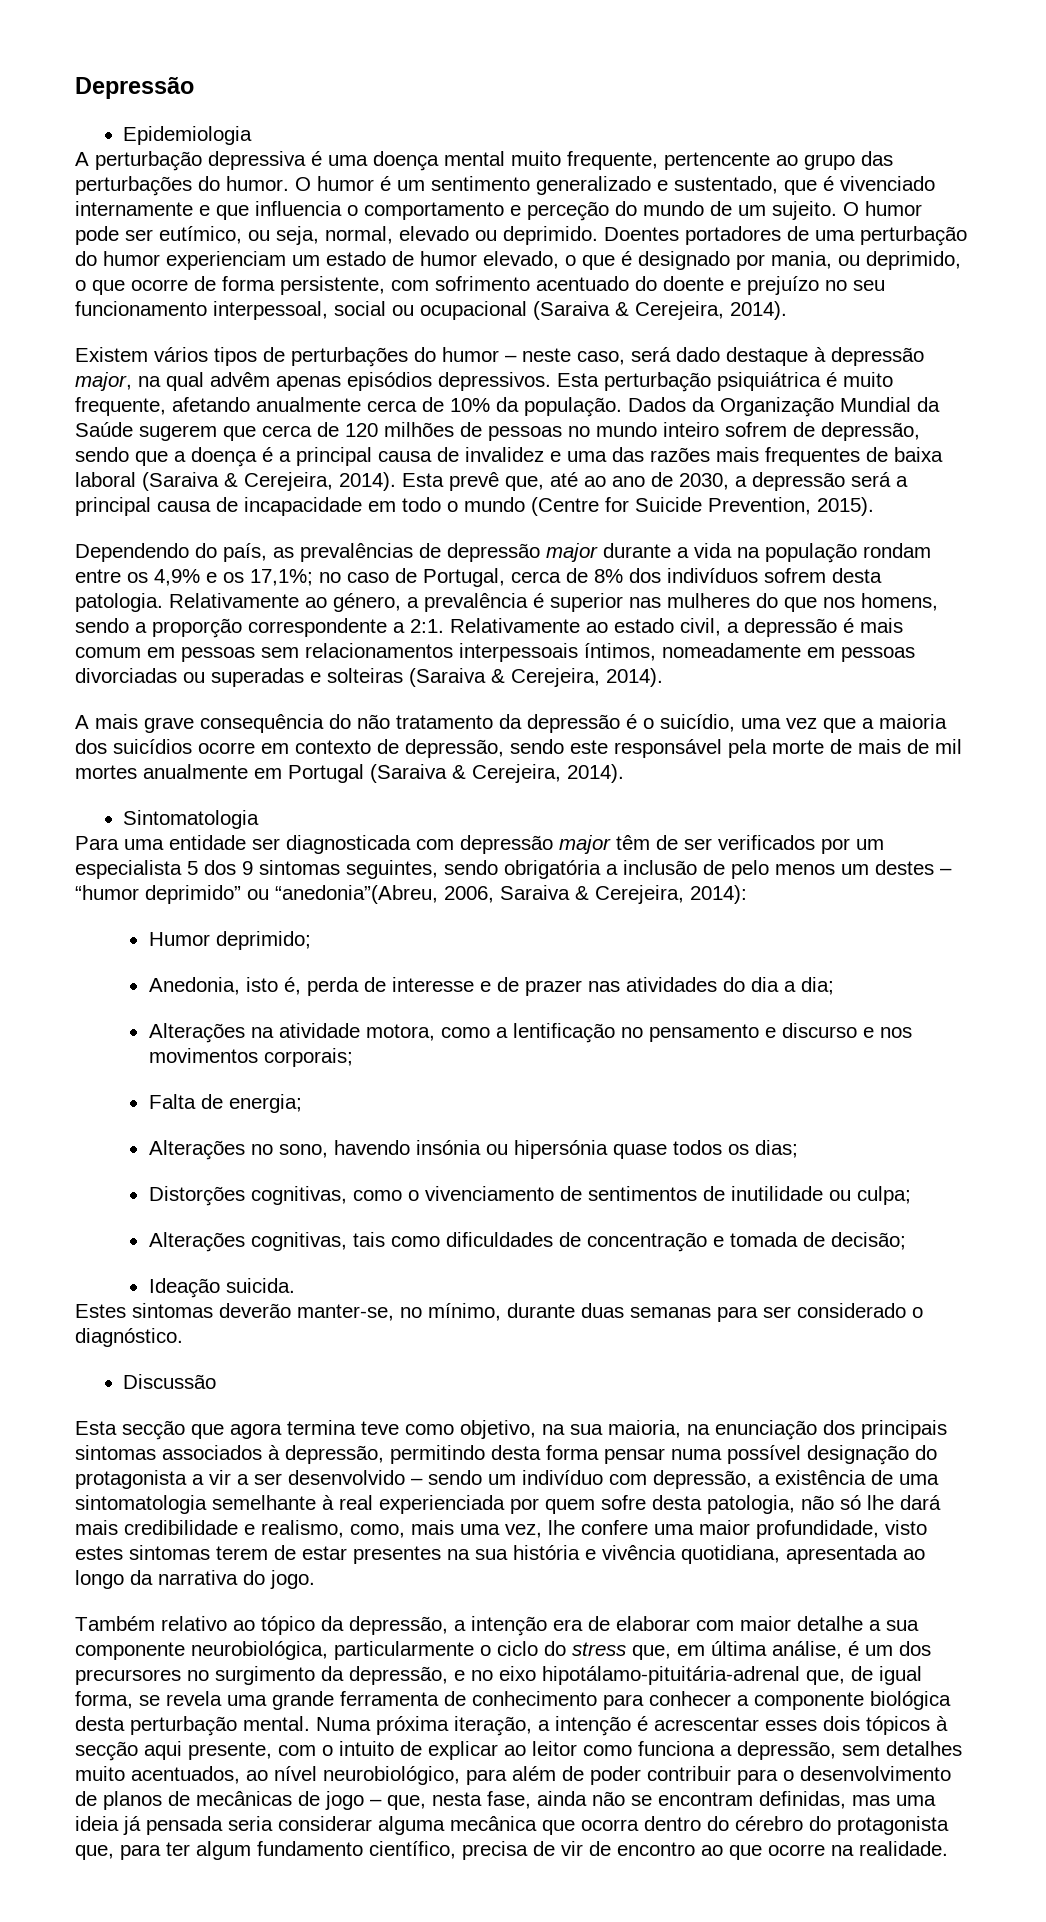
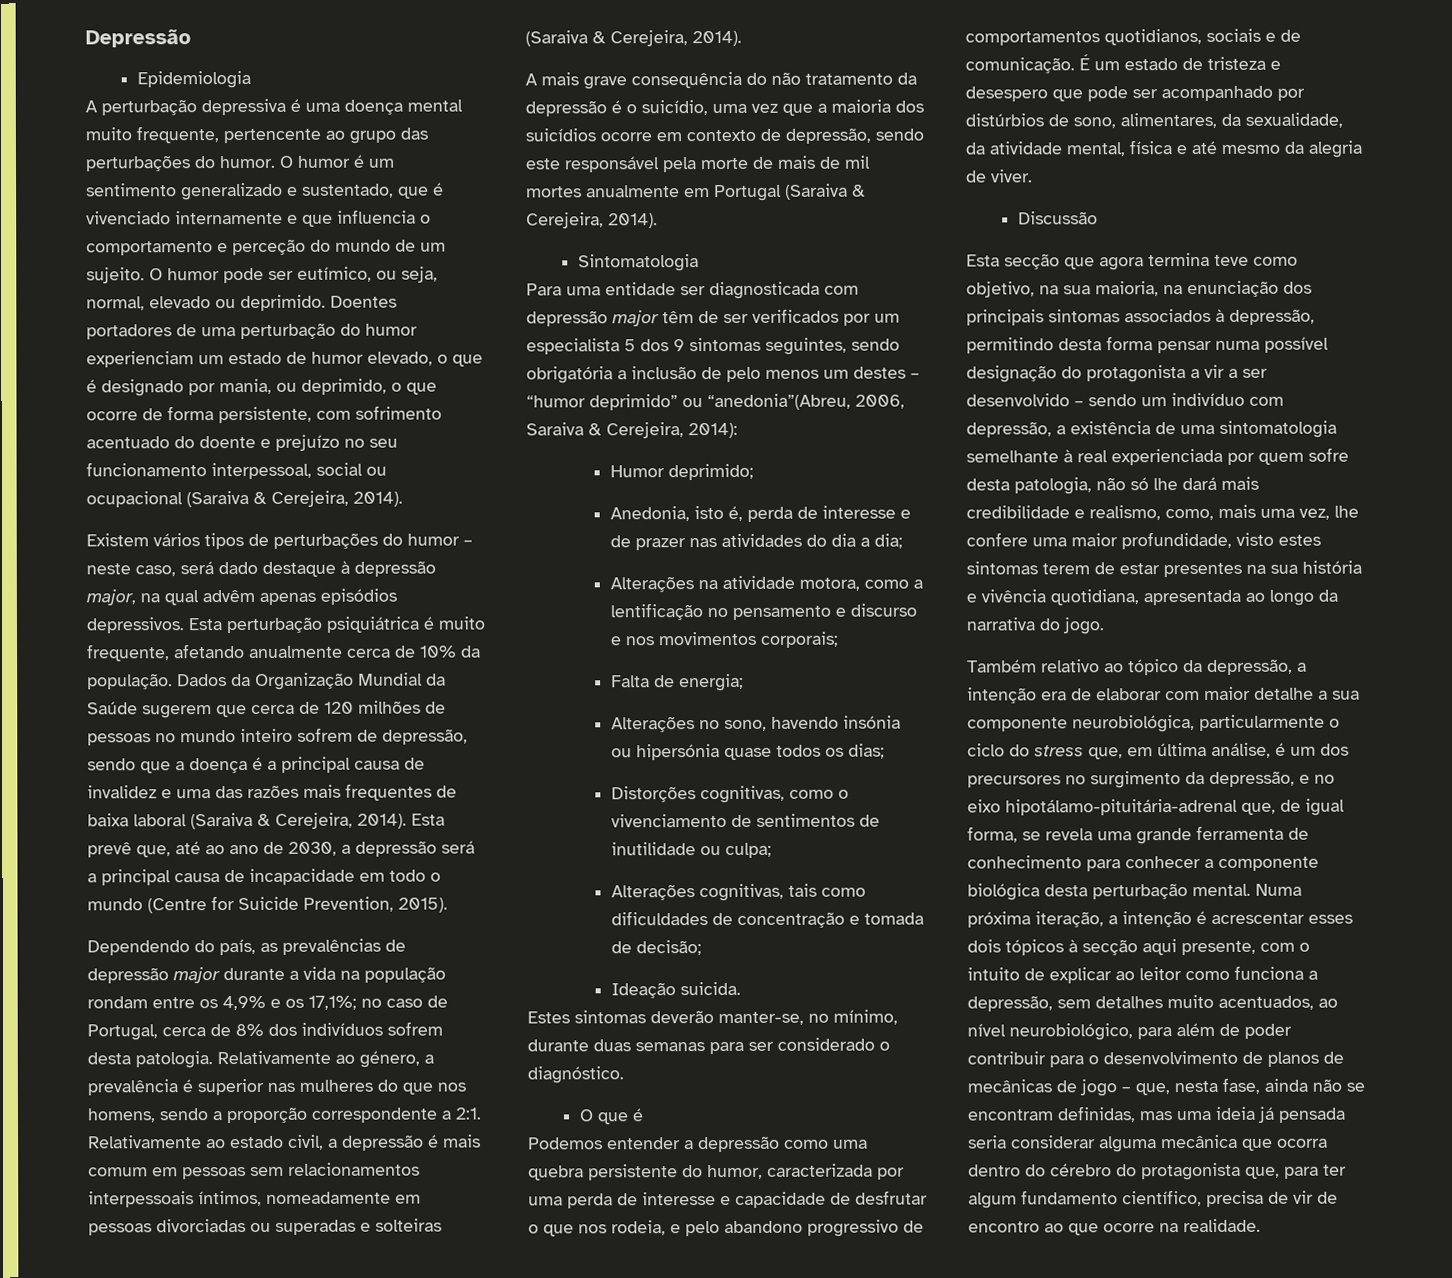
(183, 1337) none -> [578,1108,644,1125] [528,1135,868,1153] [528,1163,905,1181] [528,1190,928,1209] [528,1219,924,1237] [965,28,1301,46] [965,54,1281,74] [965,85,1305,102] [965,112,1343,129] [965,140,1362,158] [966,169,1033,183] // O que é // Podemos entender a depressão como uma quebra persistente do humor, caracterizada por uma perda de interesse e capacidade de desfrutar o que nos rodeia, e pelo abandono progressivo de comportamentos quotidianos, sociais e de comunicação. É um estado de tristeza e desespero que pode ser acompanhado por distúrbios de sono, alimentares, da sexualidade, da atividade mental, física e até mesmo da alegria de viver.

